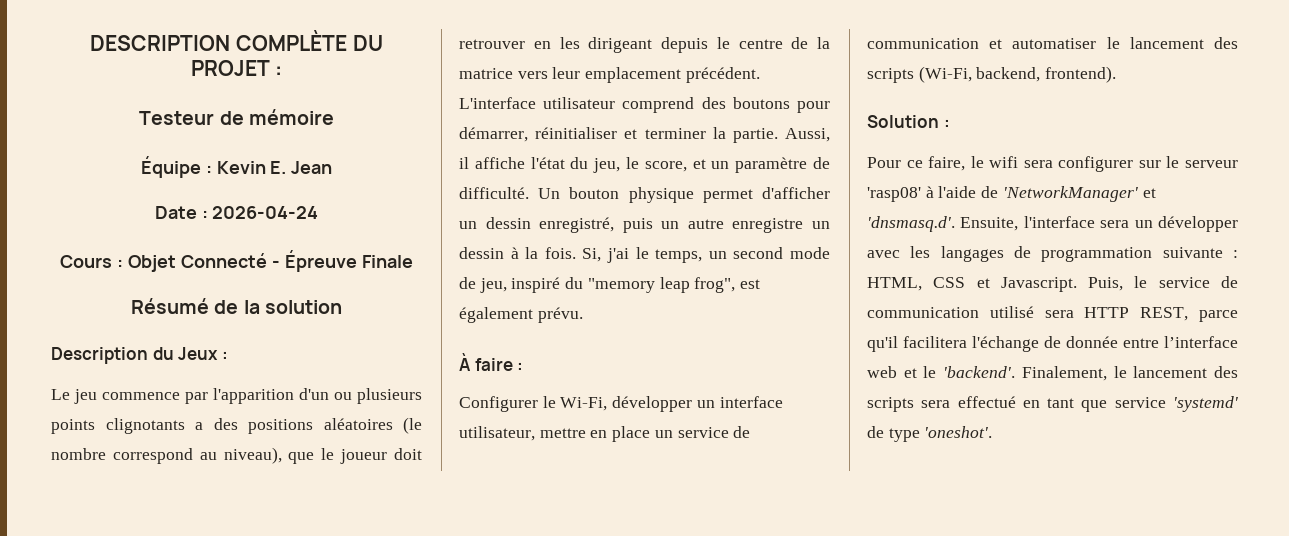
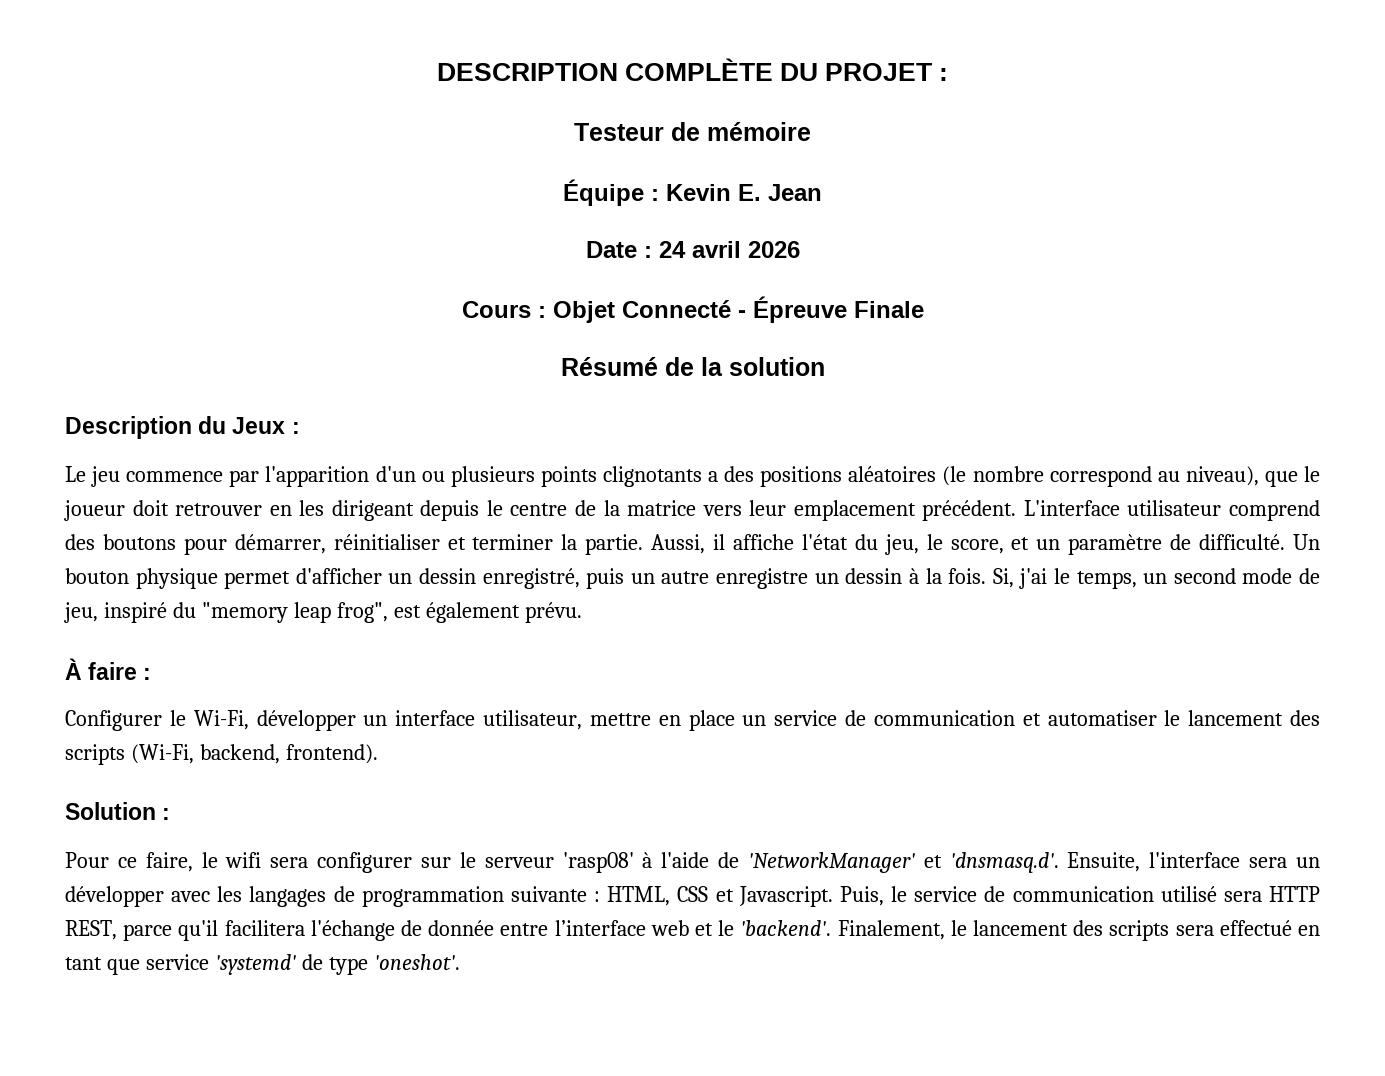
[212,206,319,219] 2026-04-24 -> [658,241,800,258] 24 avril 2026

